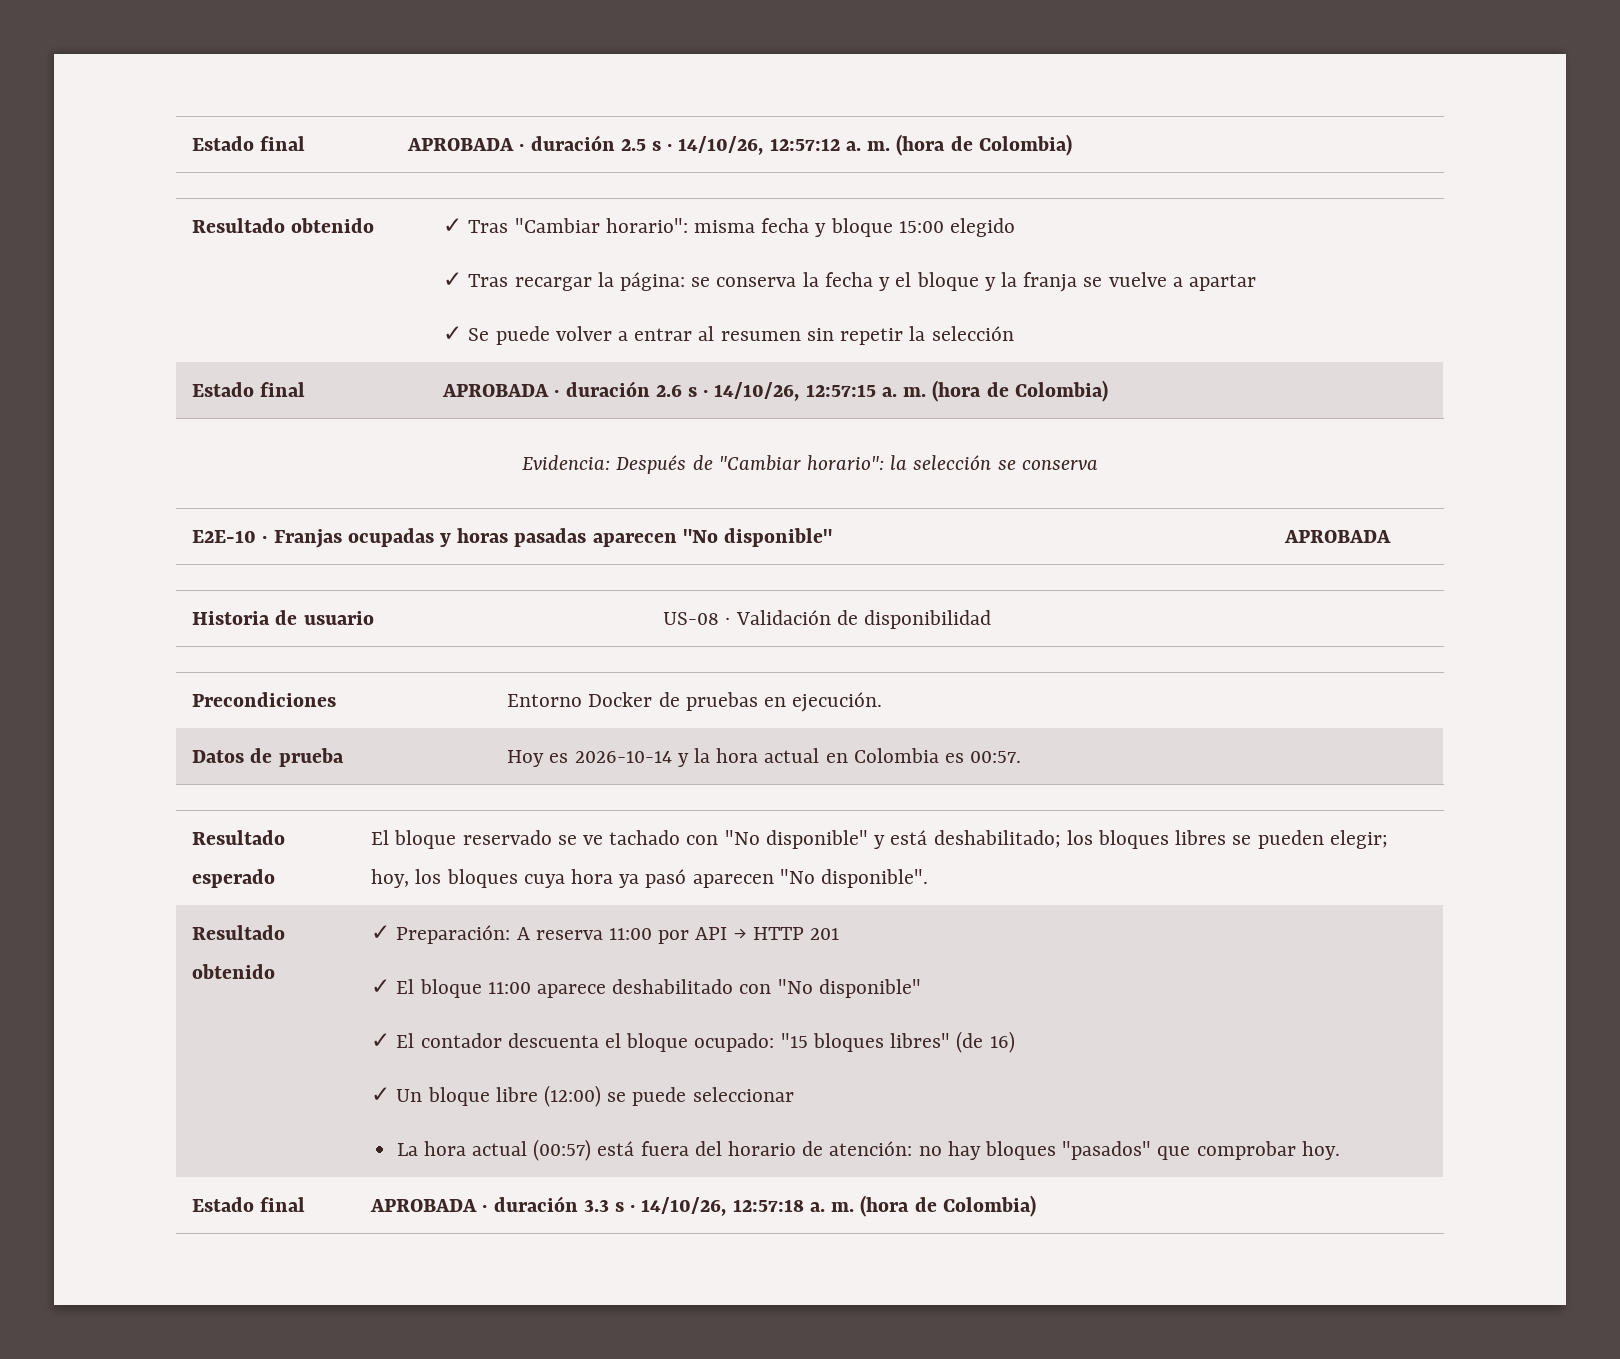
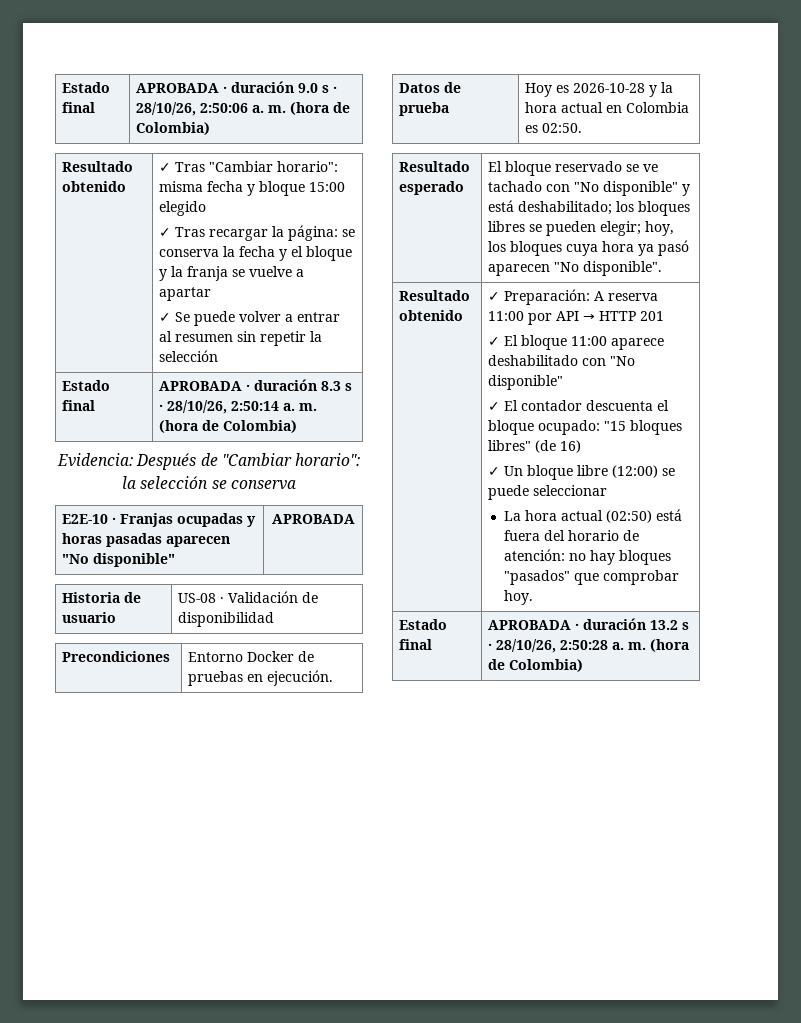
[192,136,306,151] [407,135,840,155] Estado final | APROBADA · duración 2.5 s · 14/10/26, 12:57:12 -> [62,82,111,93] [62,102,96,113] [136,81,338,93] [136,102,249,116] Estado final | APROBADA · duración 9.0 s · 28/10/26, 2:50:06
[655,382,876,401] 2.6 s · 14/10/26, 12:57:15 -> [321,381,353,391] [159,400,280,414] 8.3 s · 28/10/26, 2:50:14
[574,751,672,763] 2026-10-14 -> [573,83,646,93] 2026-10-28
[970,751,1022,763] 00:57. -> [542,123,583,133] 02:50.
[533,1139,592,1161] (00:57) -> [605,510,652,523] (02:50)
[583,1197,804,1216] 3.3 s · 14/10/26, 12:57:18 -> [650,620,690,630] [488,639,609,653] 13.2 s · 28/10/26, 2:50:28

